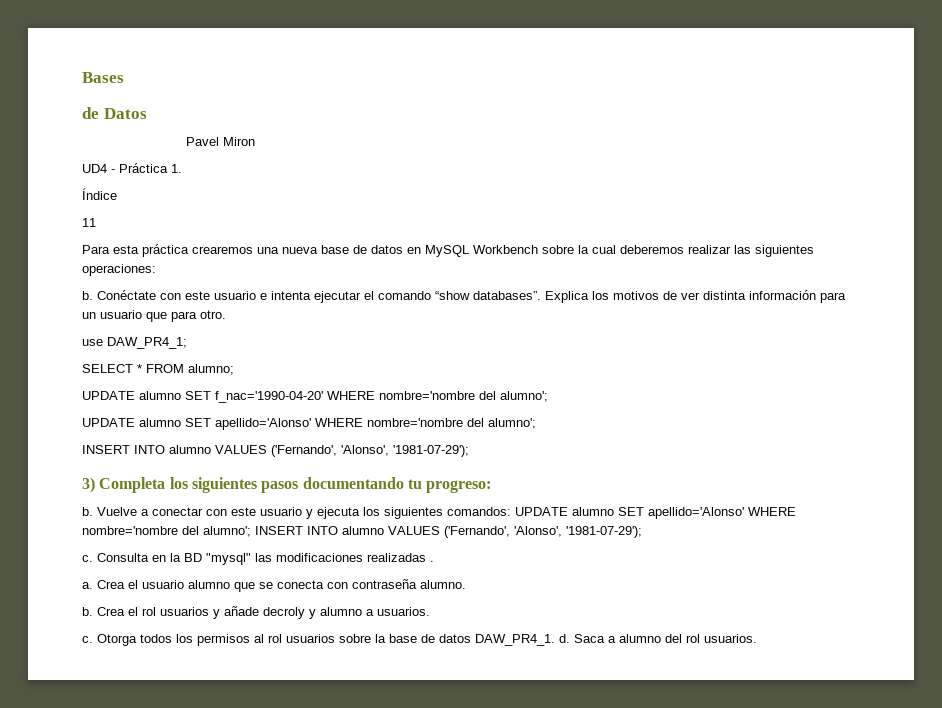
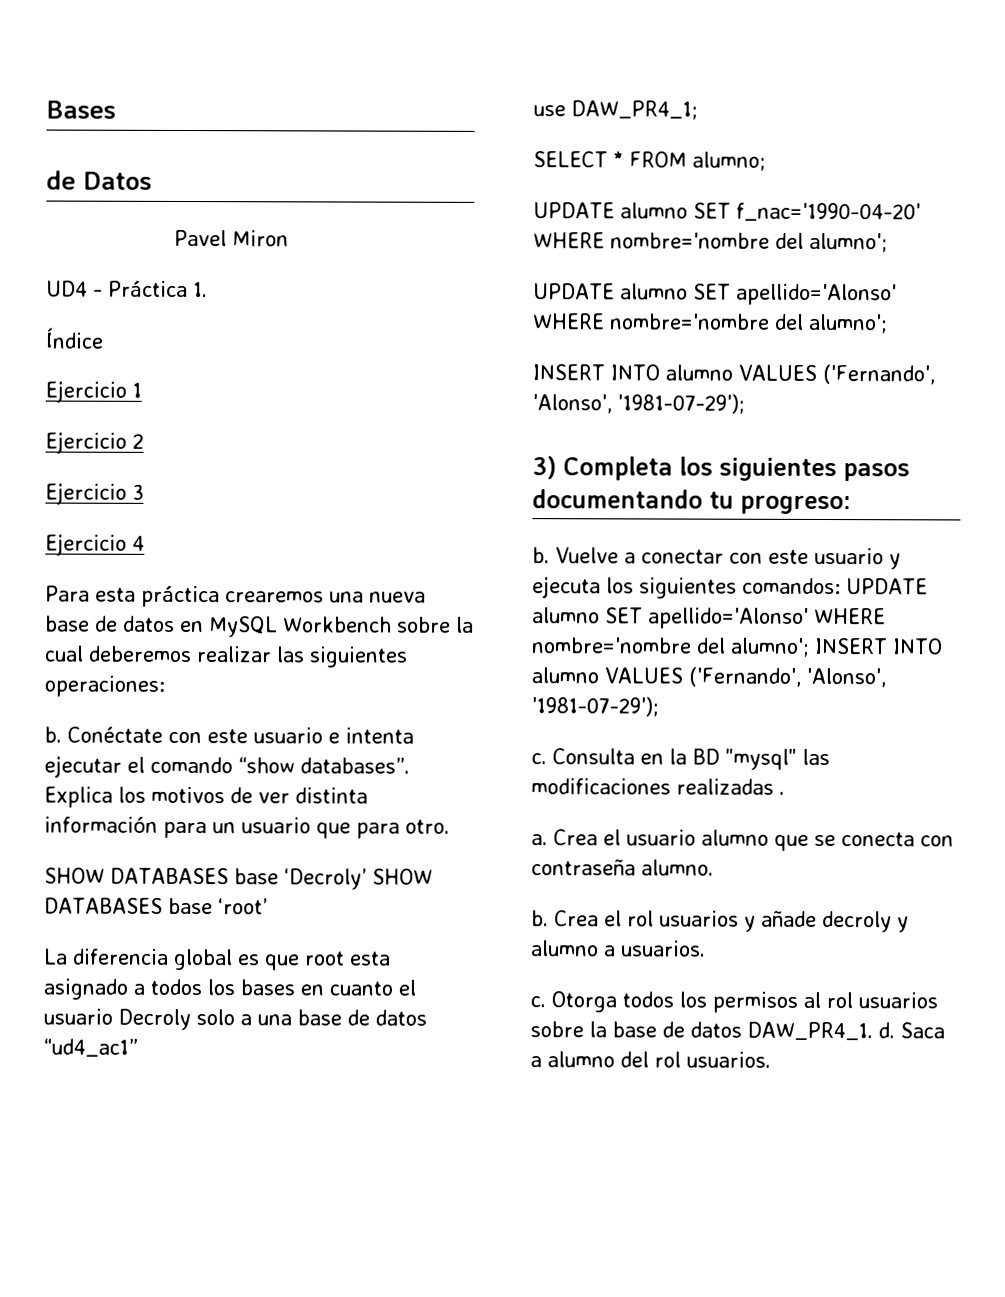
[82,218,96,227] 11 -> [45,380,142,403] [45,431,144,454] [45,482,144,505] [45,533,145,556] Ejercicio 1 // Ejercicio 2 // Ejercicio 3 // Ejercicio 4
(226, 314) none -> [44,867,433,890] [44,897,268,915] [44,948,391,971] [43,978,416,1000] [43,1008,427,1031] [43,1038,138,1057] // SHOW DATABASES base ‘Decroly’ SHOW DATABASES base ‘root’ // La diferencia global es que root esta asignado a todos los bases en cuanto el usuario Decroly solo a una base de datos “ud4_ac1”

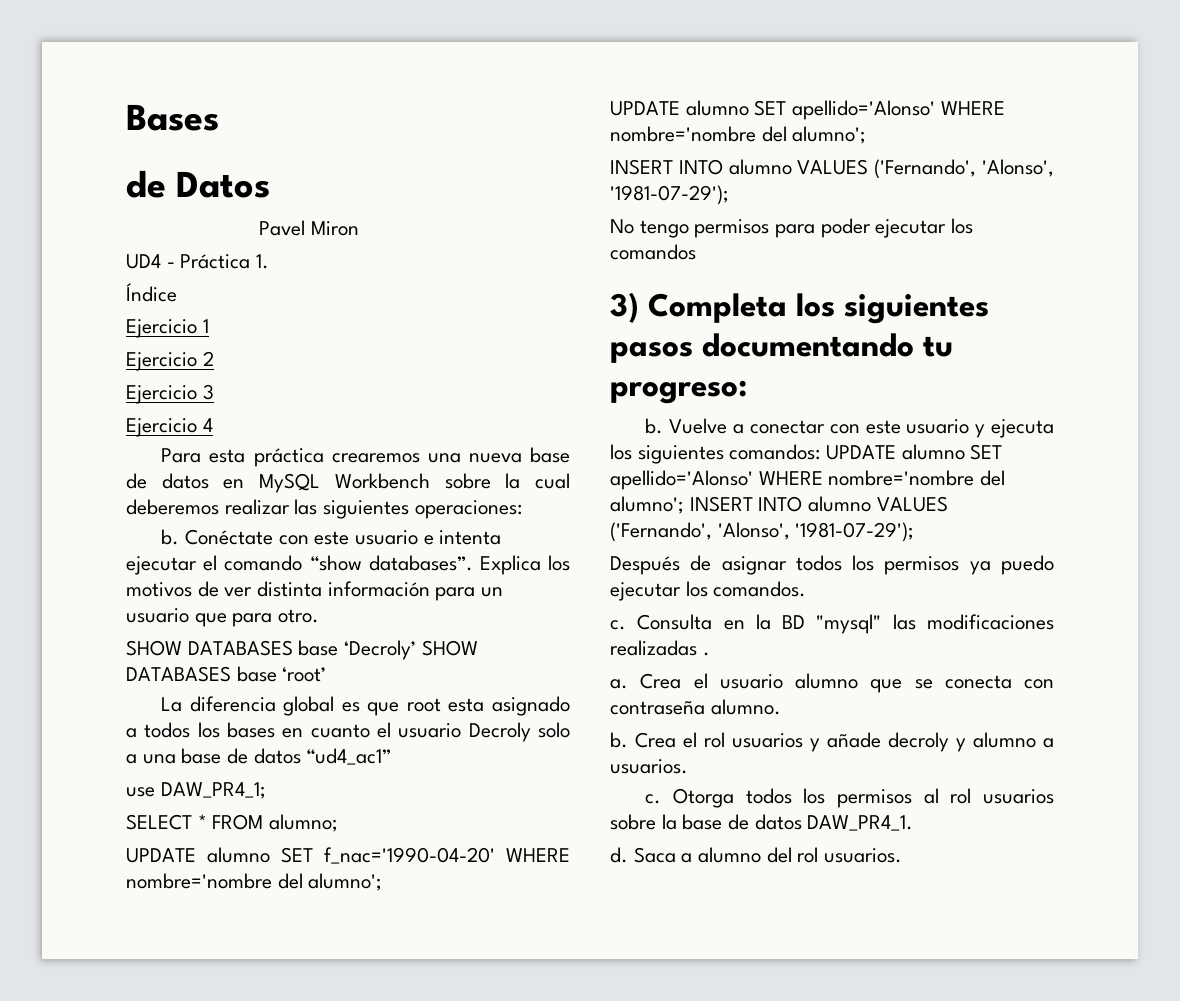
(745, 403) none -> [610,218,974,238] [610,244,696,260] // No tengo permisos para poder ejecutar los comandos
(659, 706) none -> [610,555,1054,575] [610,581,807,601] // Después de asignar todos los permisos ya puedo ejecutar los comandos.
(873, 1031) none -> (914, 823) //

